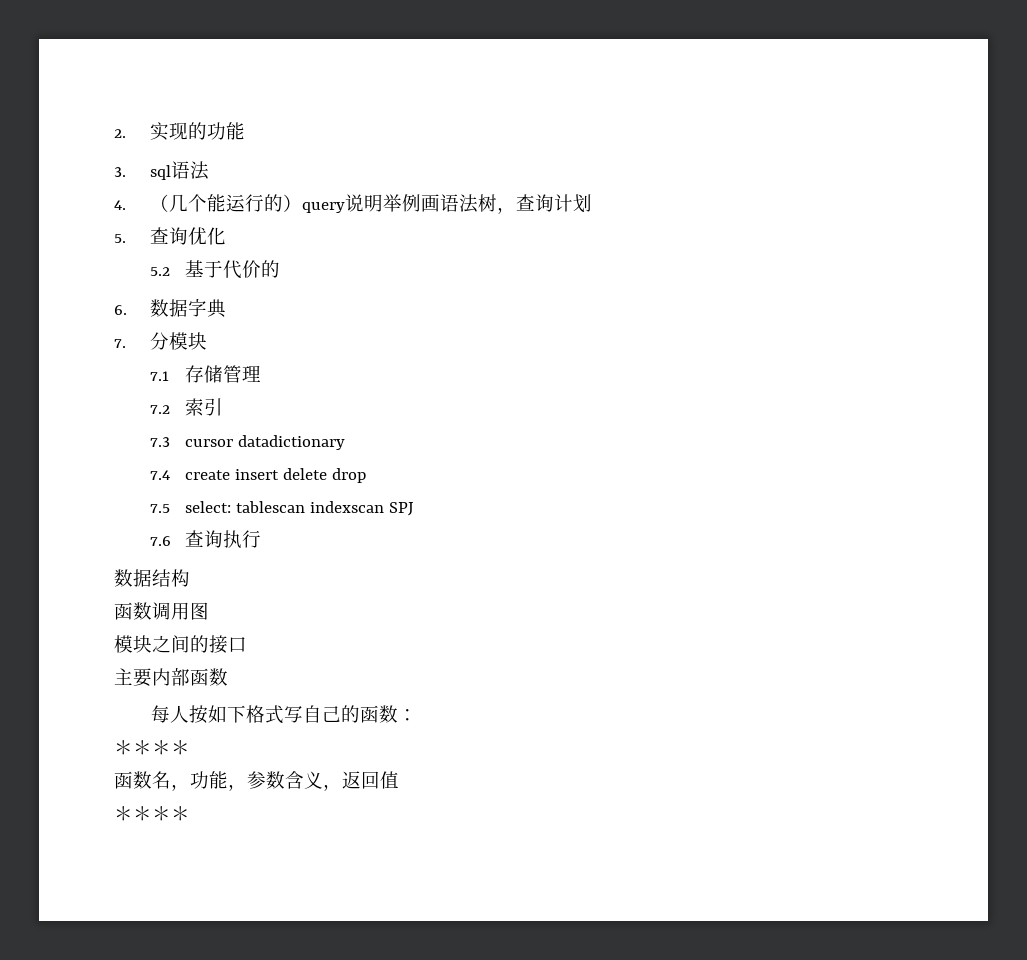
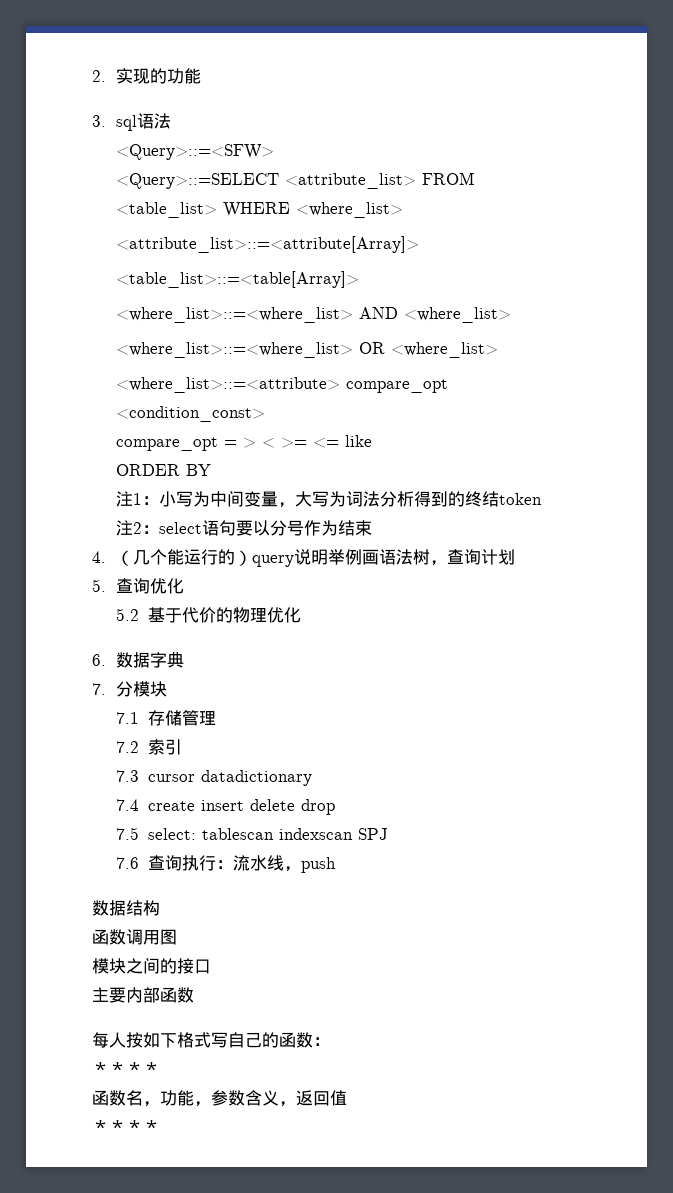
(209, 170) none -> [116,144,275,160] [116,172,476,189] [116,202,404,218] [116,236,420,253] [116,271,360,288] [116,307,512,323] [116,342,499,358] [116,377,449,393] [116,406,266,422] [116,435,373,451] [116,464,212,476] [116,491,543,508] [116,520,373,536] // <Query>::=<SFW> // <Query>::=SELECT <attribute_list> FROM <table_list> WHERE <where_list> // <attribute_list>::=<attribute[Array]> // <table_list>::=<table[Array]> // <where_list>::=<where_list> AND <where_list> // <where_list>::=<where_list> OR <where_list> // <where_list>::=<attribute> compare_opt <condition_const> // compare_opt = > < >= <= like // ORDER BY // 注1：小写为中间变量，大写为词法分析得到的终结token // 注2：select语句要以分号作为结束
(281, 269) none -> [232,607,301,623] 物理优化
(262, 539) none -> [215,855,336,873] ：流水线，push

